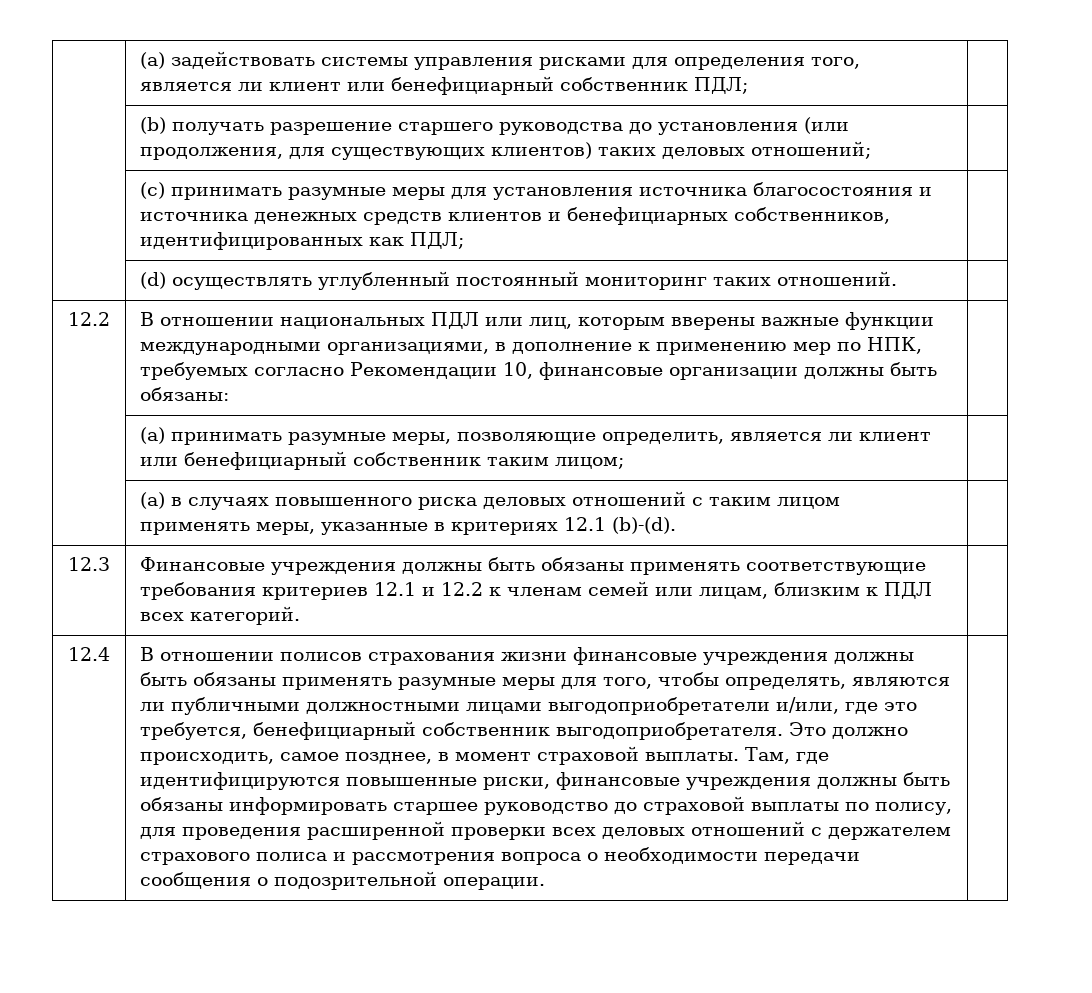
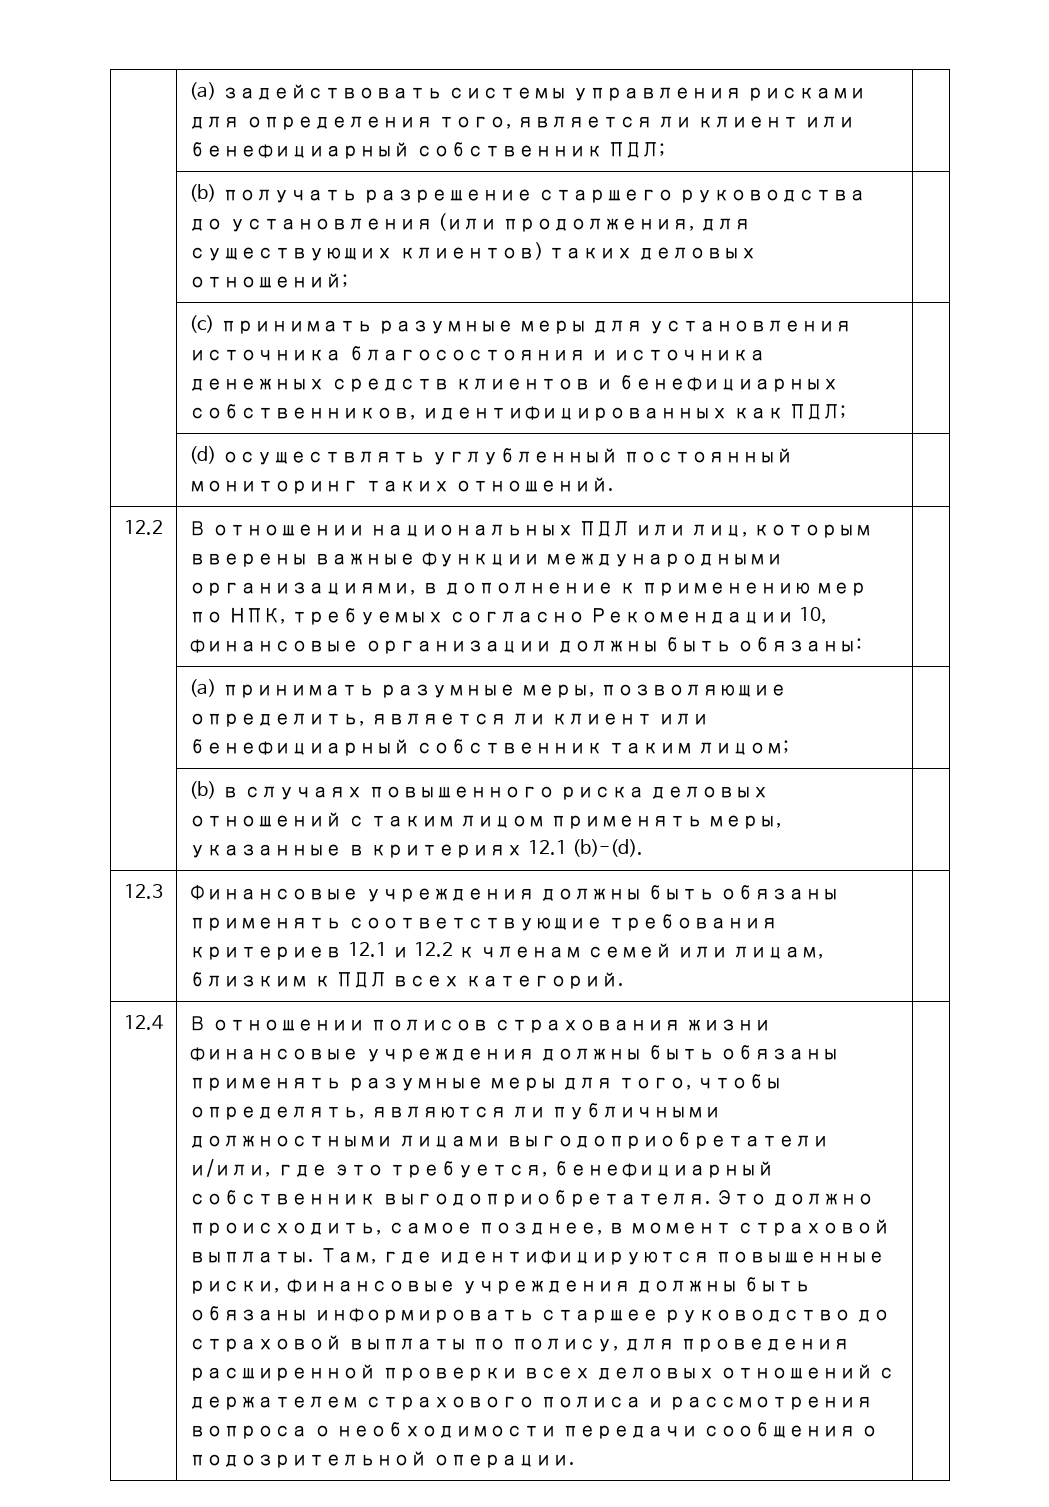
[140,492,166,509] (a) -> [189,781,217,799] (b)

